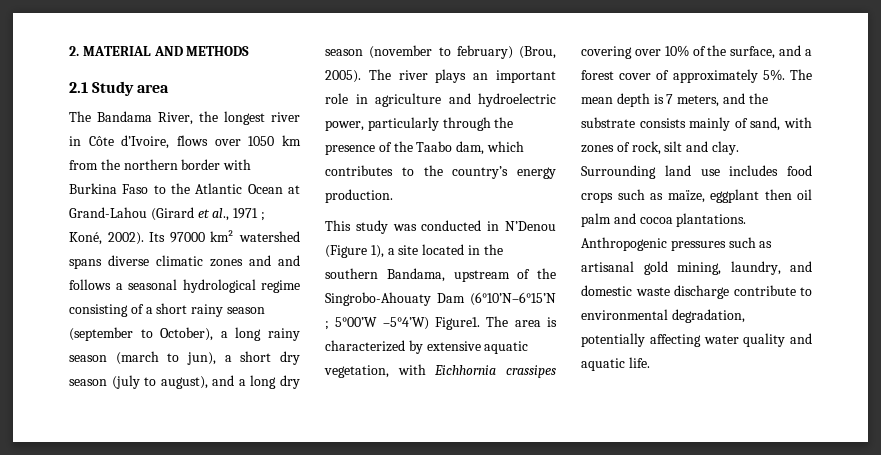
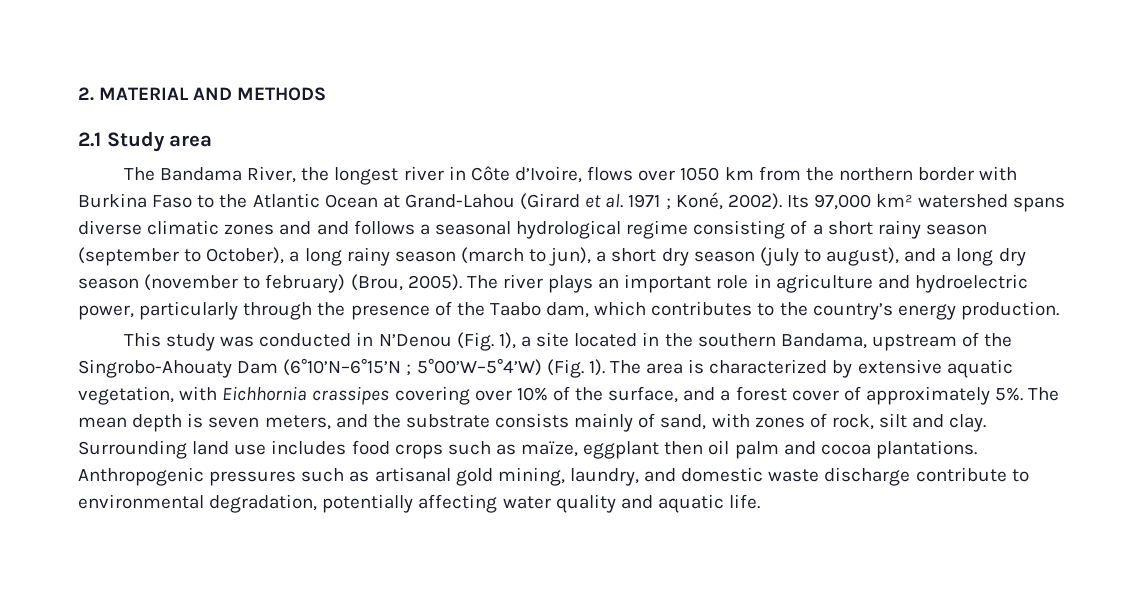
[212,208,230,221] al., -> [605,194,624,208] al.
[169,232,205,243] 97000 -> [814,194,872,210] 97,000
[325,245,367,258] (Figure -> [456,332,494,351] (Fig.
[335,317,480,330] 5°00’W –5°4’W) Figure1. -> [416,358,605,378] 5°00’W–5°4’W) (Fig. 1).
[666,94,674,104] 7 -> [208,417,260,428] seven

